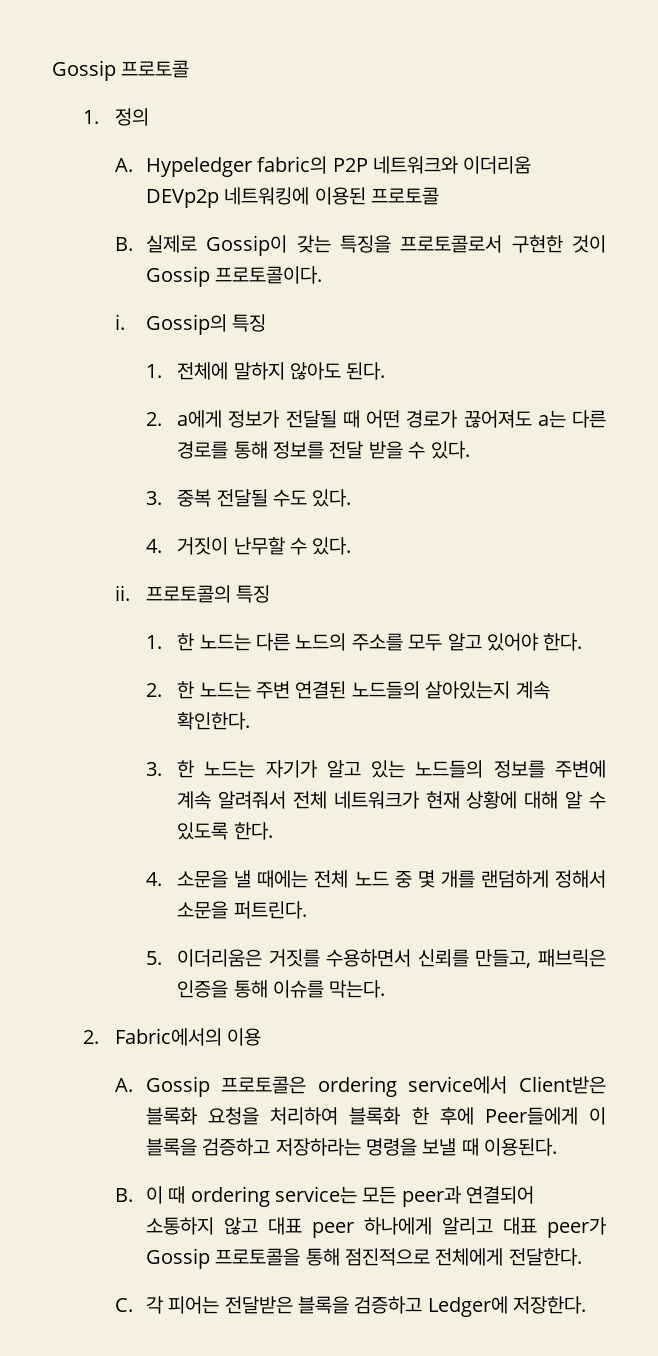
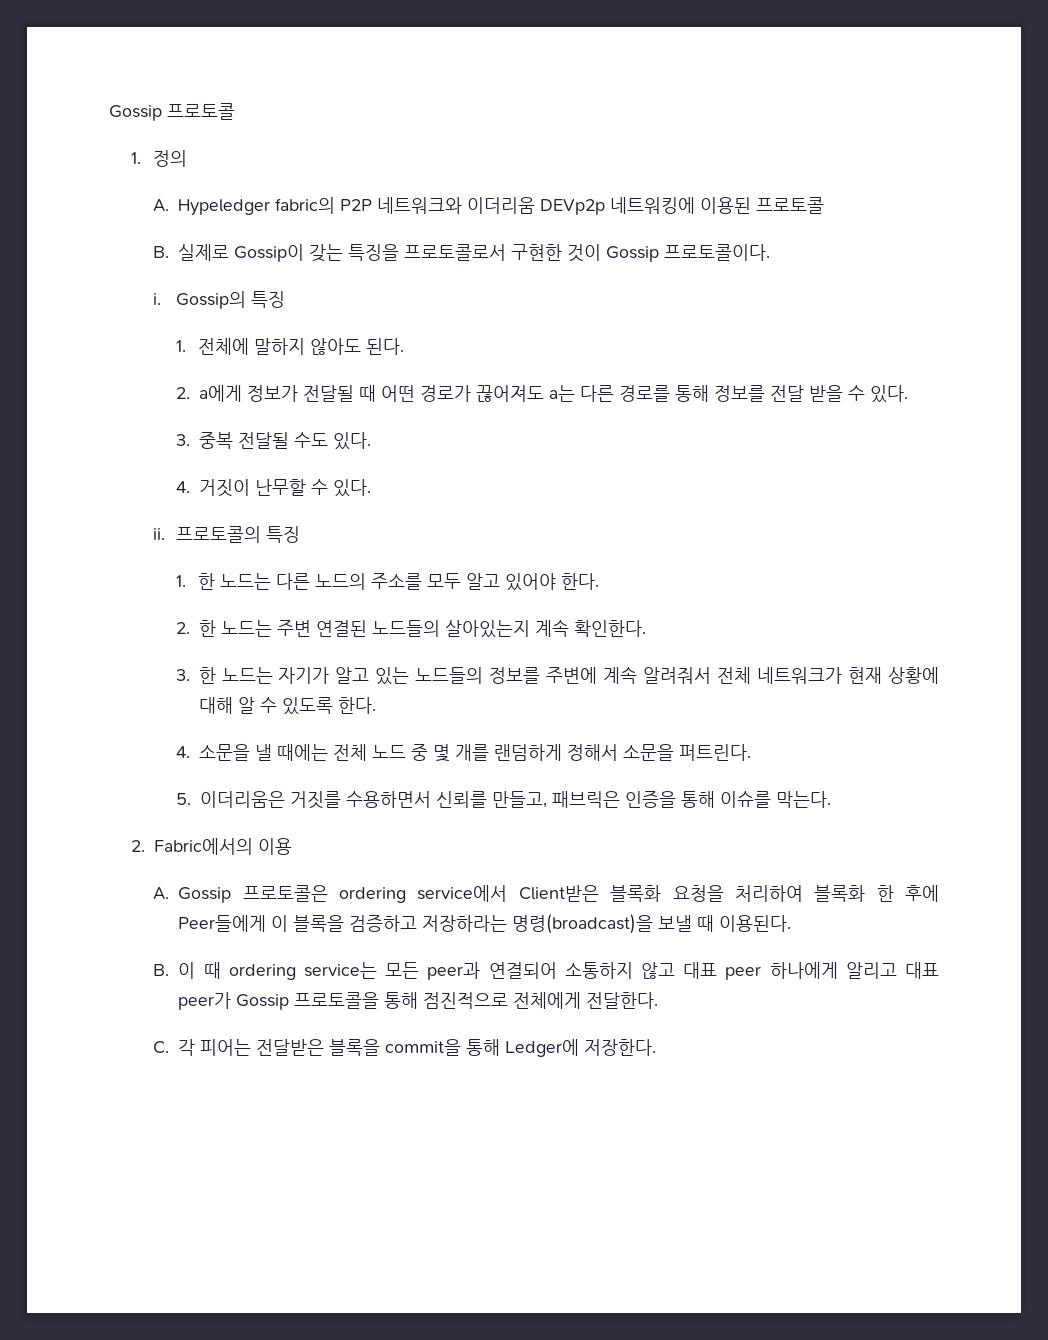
[366,1138,418,1156] 명령을 -> [512,914,654,934] 명령(broadcast)을
[354,1296,423,1314] 검증하고 -> [385,1039,501,1056] commit을 통해

